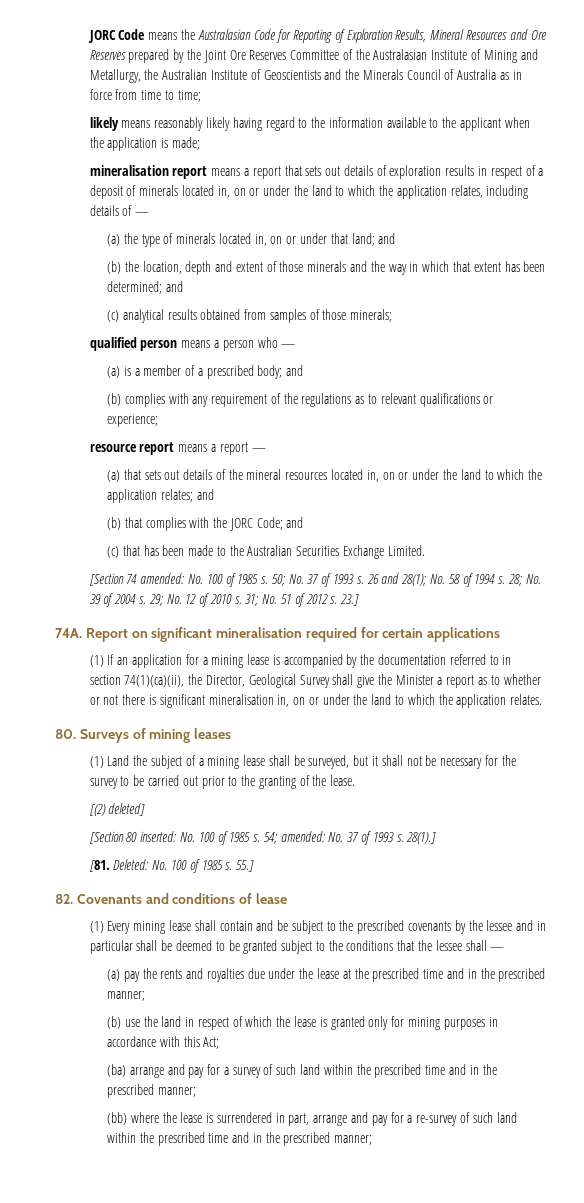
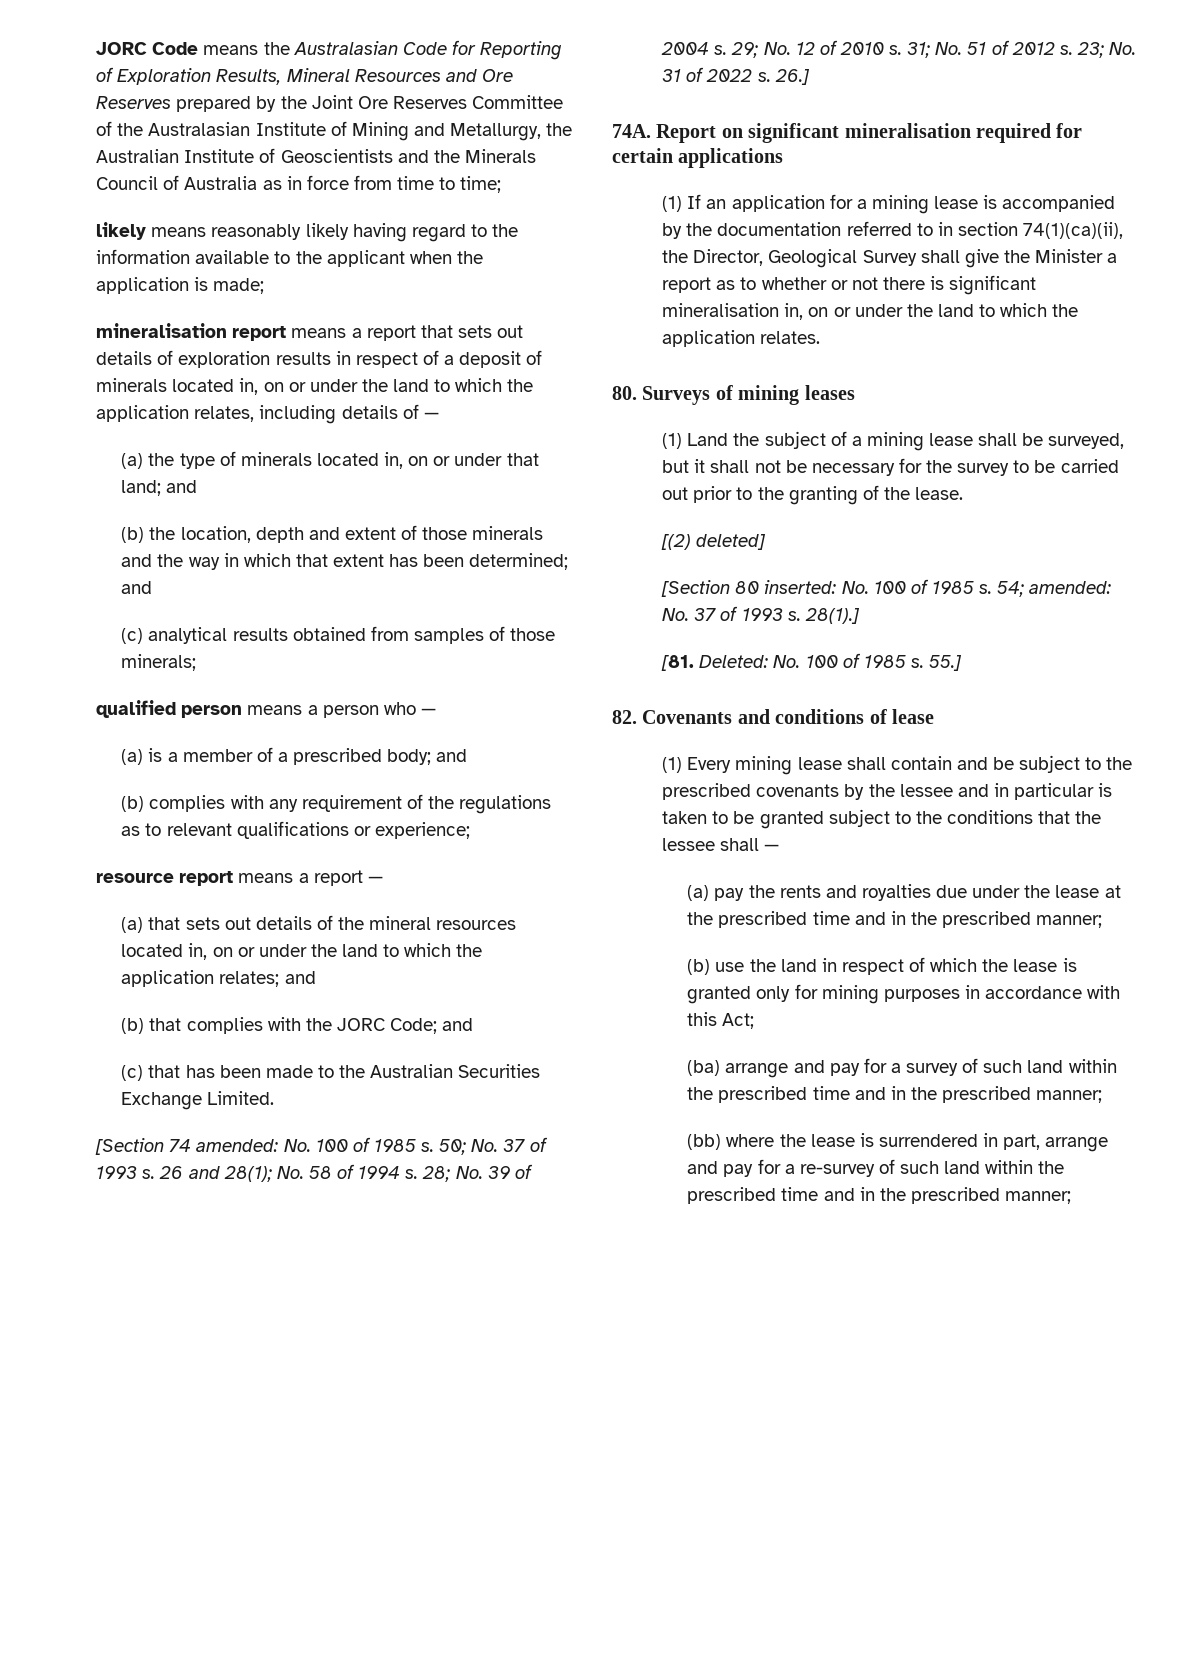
[340,594,360,606] 23.] -> [1076,42,1137,58] [662,67,810,85] 23; No. 31 of 2022 s. 26.]
[136,940,213,951] shall be deemed -> [1098,783,1113,797] [662,811,708,824] is taken

